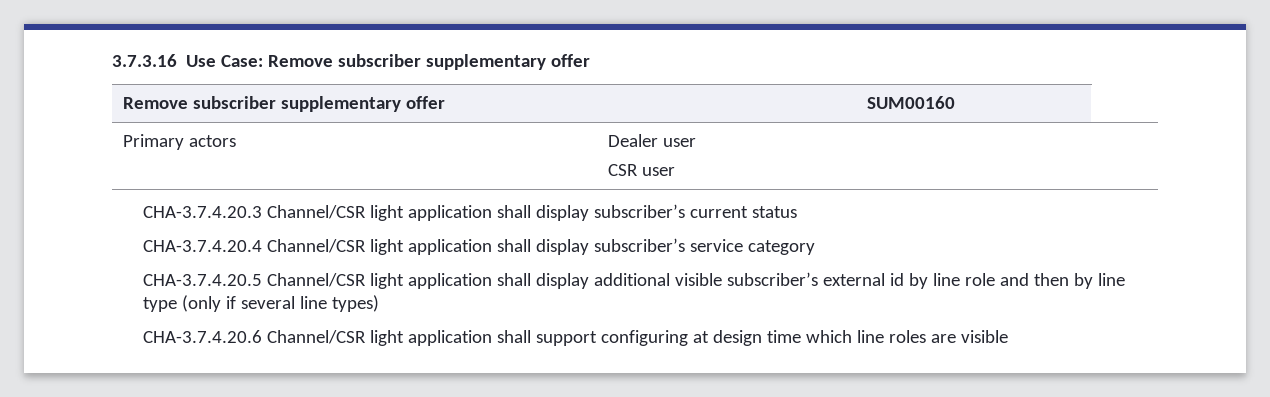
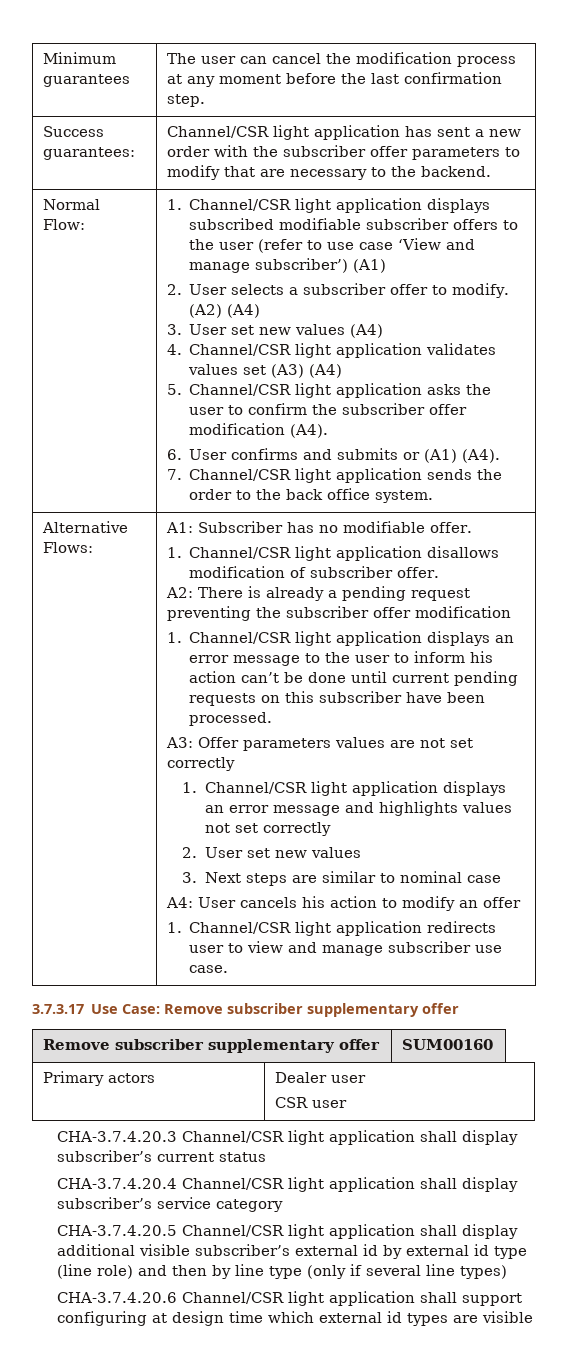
[112,54,177,67] 3.7.3.16 -> [42,52,116,64] [42,74,130,87] [166,52,516,67] [166,72,502,87] [166,94,205,107] [42,126,104,137] [42,147,135,160] [166,125,521,140] [166,145,520,160] [166,165,491,180] [42,199,100,210] [42,219,85,230] [166,198,491,213] [189,218,519,230] [189,238,476,253] [189,258,387,273] [166,283,510,298] [189,304,261,318] [166,324,384,338] [166,343,497,358] [188,364,343,378] [166,383,492,398] [189,403,468,415] [189,423,329,438] [166,448,501,463] [166,468,503,483] [189,488,434,503] [41,521,128,533] [42,542,93,553] [165,521,472,533] [166,546,500,561] [189,566,440,578] [165,586,470,601] [166,606,511,621] [166,631,515,646] [189,651,494,666] [189,671,519,686] [189,691,486,706] [189,712,273,726] [165,737,473,751] [166,757,235,771] [182,781,506,796] [204,801,512,816] [204,822,331,836] [182,847,361,858] [182,871,501,886] [165,896,521,911] [166,921,497,936] [189,941,503,956] [189,965,229,973] [32,1004,84,1014] Minimum guarantees | The user can cancel the modification process at any moment before the last confirmation step. // Success guarantees: | Channel/CSR light application has sent a new order with the subscriber offer parameters to modify that are necessary to the backend. // Normal Flow: | 1. Channel/CSR light application displays subscribed modifiable subscriber offers to the user (refer to use case ‘View and manage subscriber’) (A1) // 2. User selects a subscriber offer to modify. (A2) (A4) // 3. User set new values (A4) // 4. Channel/CSR light application validates values set (A3) (A4) // 5. Channel/CSR light application asks the user to confirm the subscriber offer modification (A4). // 6. User confirms and submits or (A1) (A4). // 7. Channel/CSR light application sends the order to the back office system. // Alternative Flows: | A1: Subscriber has no modifiable offer. // 1. Channel/CSR light application disallows modification of subscriber offer. // A2: There is already a pending request preventing the subscriber offer modification // 1. Channel/CSR light application displays an error message to the user to inform his action can’t be done until current pending requests on this subscriber have been processed. // A3: Offer parameters values are not set correctly // 1. Channel/CSR light application displays an error message and highlights values not set correctly // 2. User set new values // 3. Next steps are similar to nominal case // A4: User cancels his action to modify an offer // 1. Channel/CSR light application redirects user to view and manage subscriber use case. // 3.7.3.17
[932,273,995,286] line role -> [406,1244,528,1259] [57,1264,134,1279] external id type (line role)
[856,330,926,343] line roles -> [319,1311,449,1326] external id types

